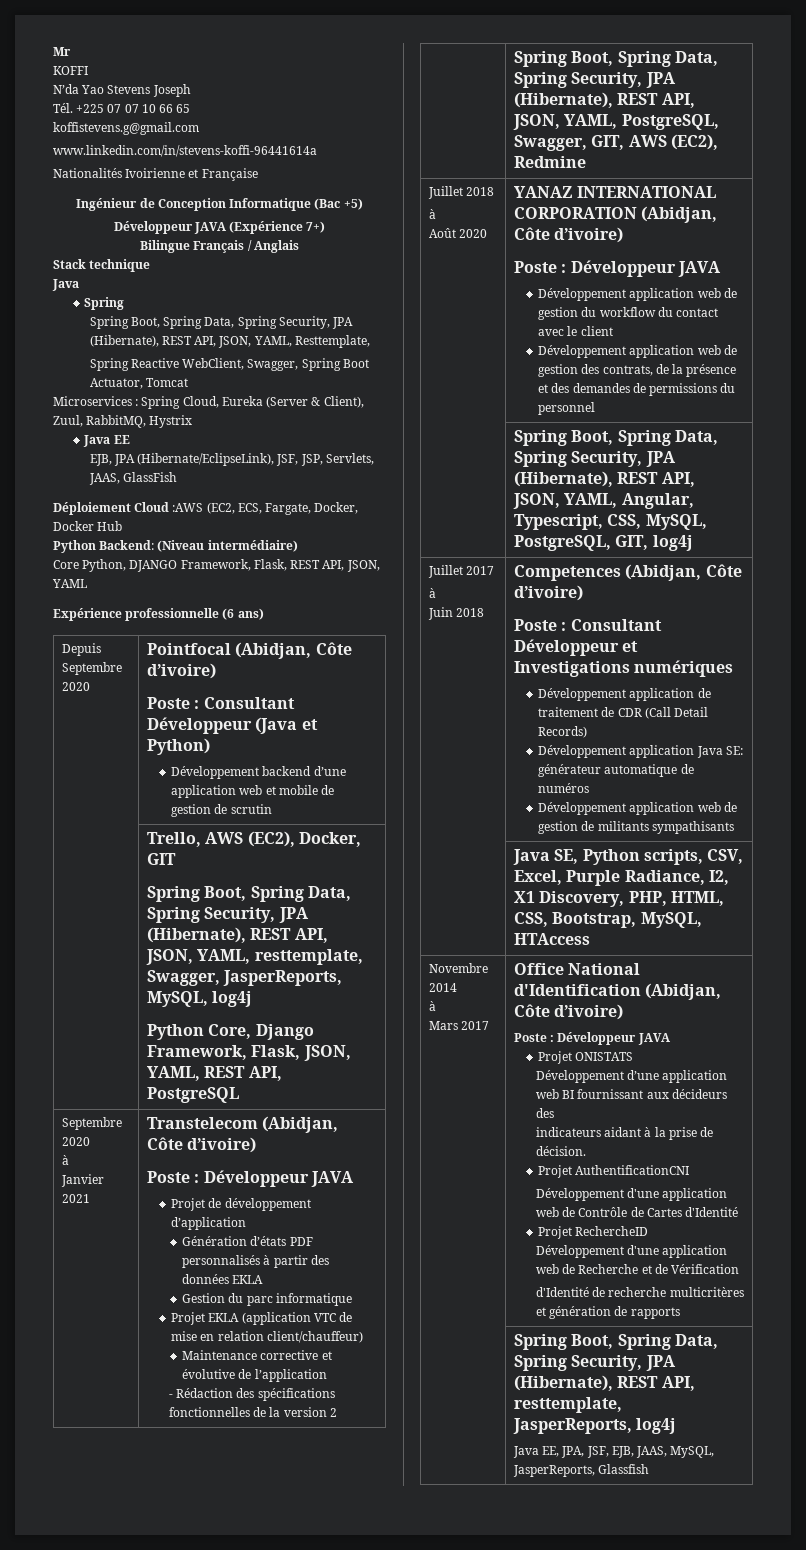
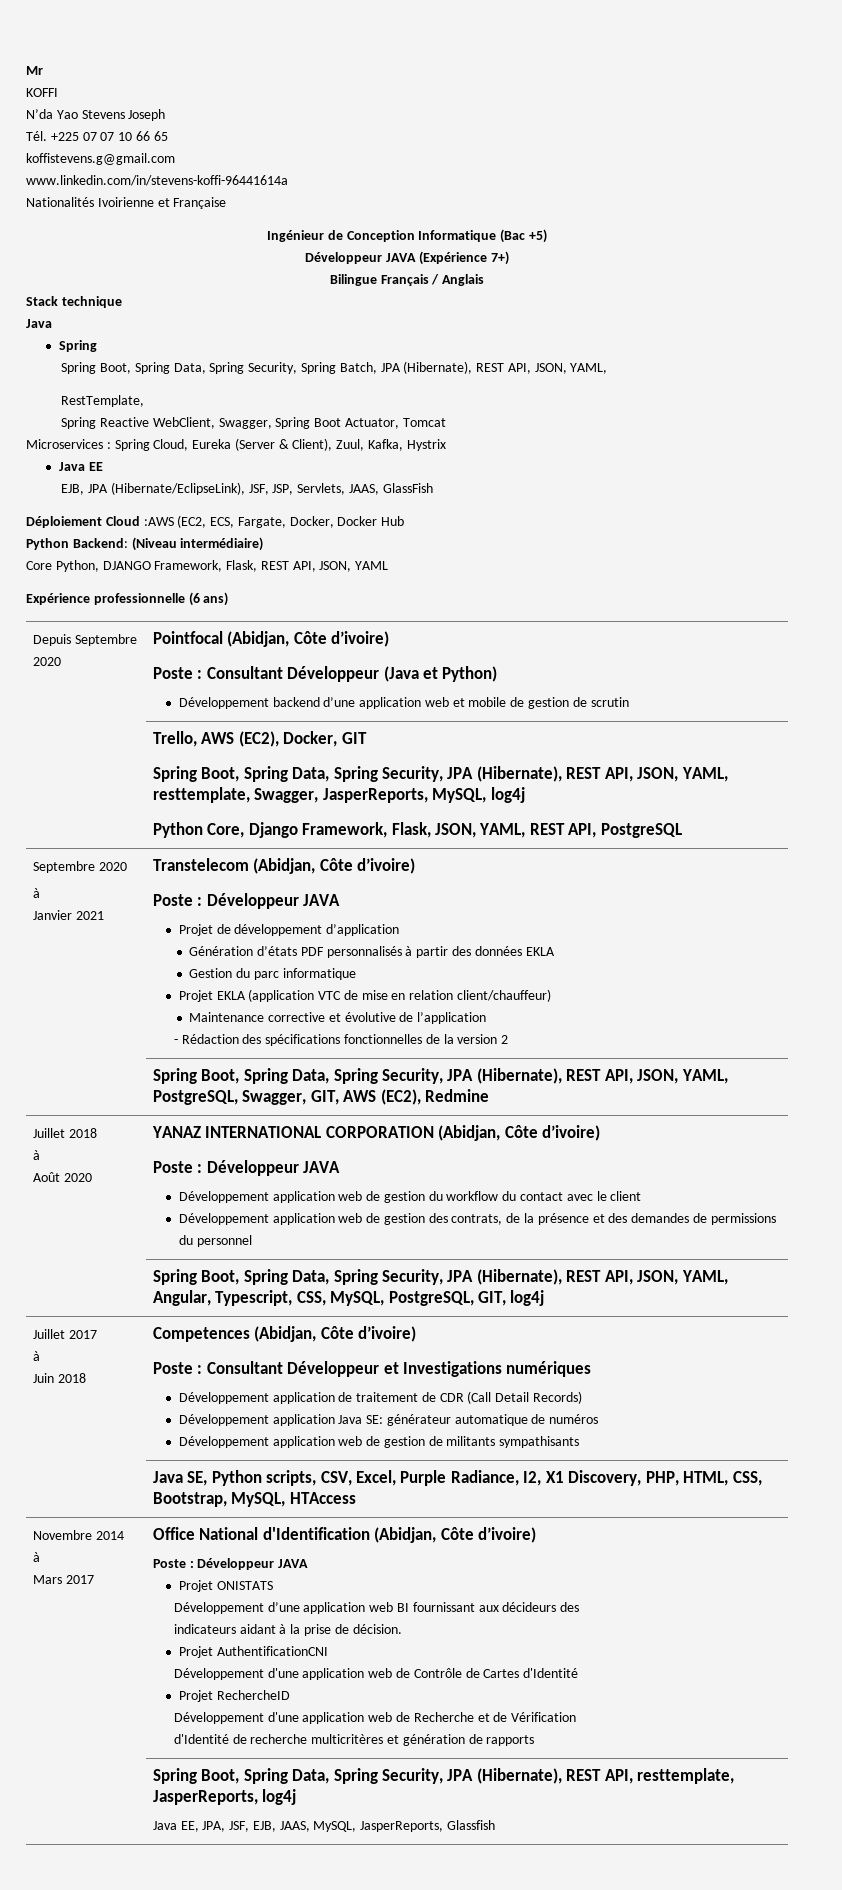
[332,317,354,329] [89,335,370,348] JPA (Hibernate), REST API, JSON, YAML, Resttemplate, -> [300,361,608,374] [61,395,145,407] Spring Batch, JPA (Hibernate), REST API, JSON, YAML, // RestTemplate,
[86,415,147,428] RabbitMQ, -> [368,439,404,451] Kafka,

